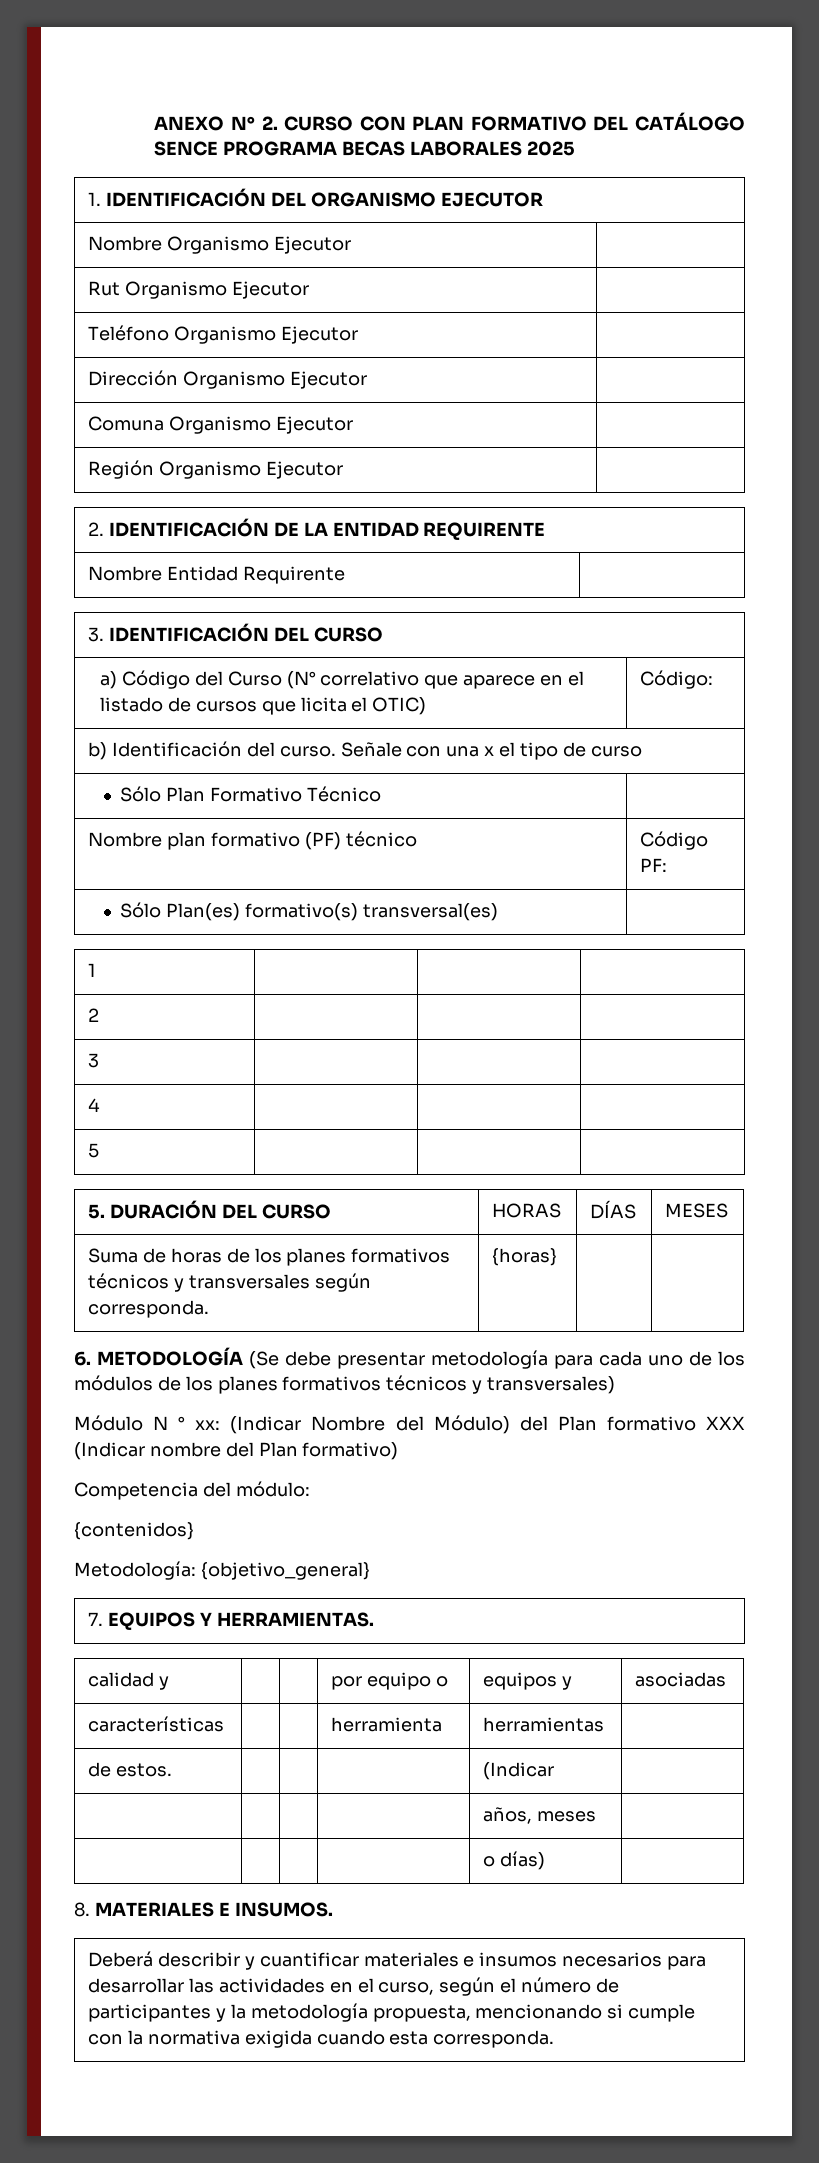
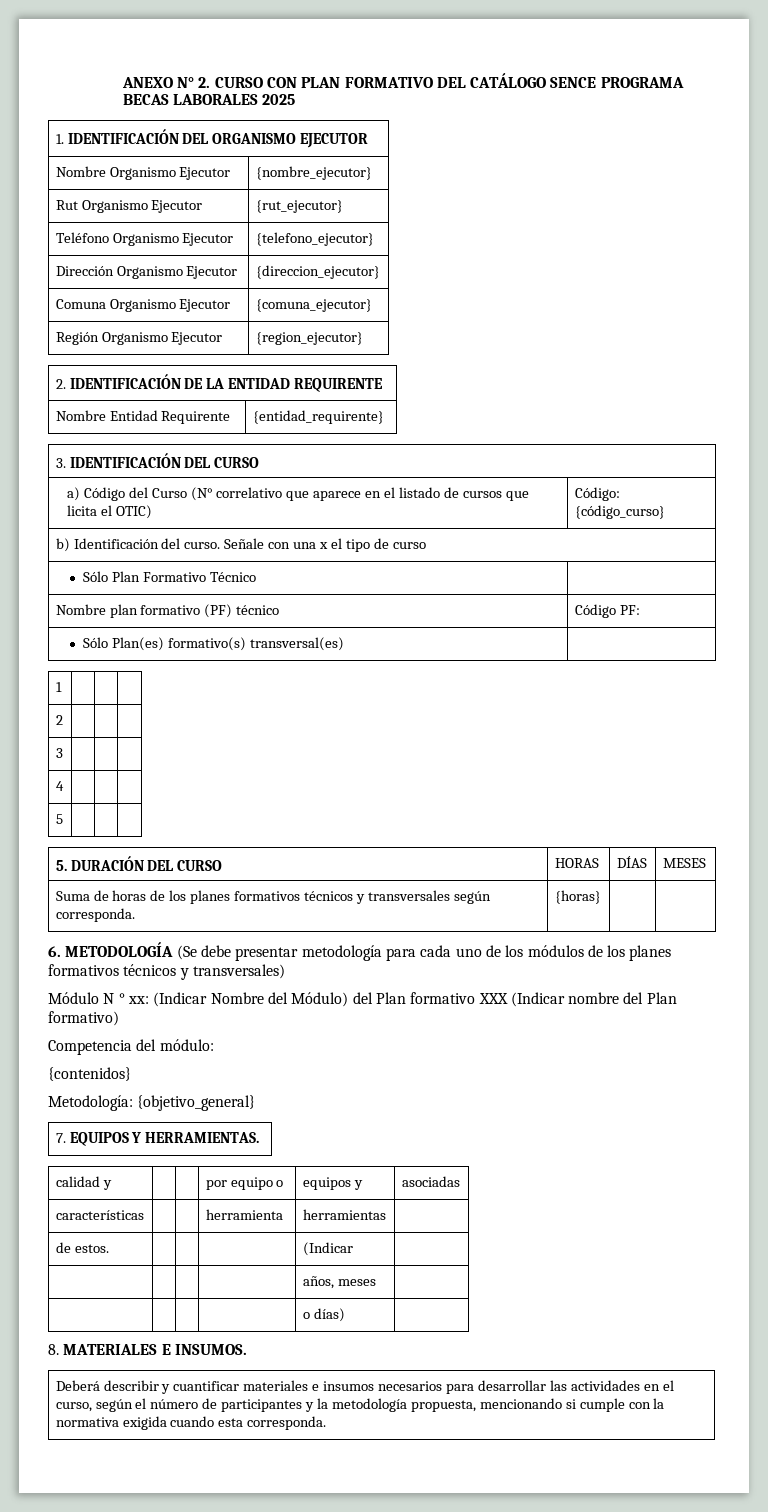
(351, 245) none -> [255,166,372,180] {nombre_ejecutor}
(309, 290) none -> [255,200,343,213] {rut_ejecutor}
(358, 335) none -> [255,232,374,246] {telefono_ejecutor}
(367, 380) none -> [255,265,380,279] {direccion_ejecutor}
(353, 425) none -> [255,299,372,312] {comuna_ejecutor}
(343, 470) none -> [255,332,363,345] {region_ejecutor}
(345, 575) none -> [252,410,384,424] {entidad_requirente}
(714, 679) none -> [574,505,665,519] {código_curso}

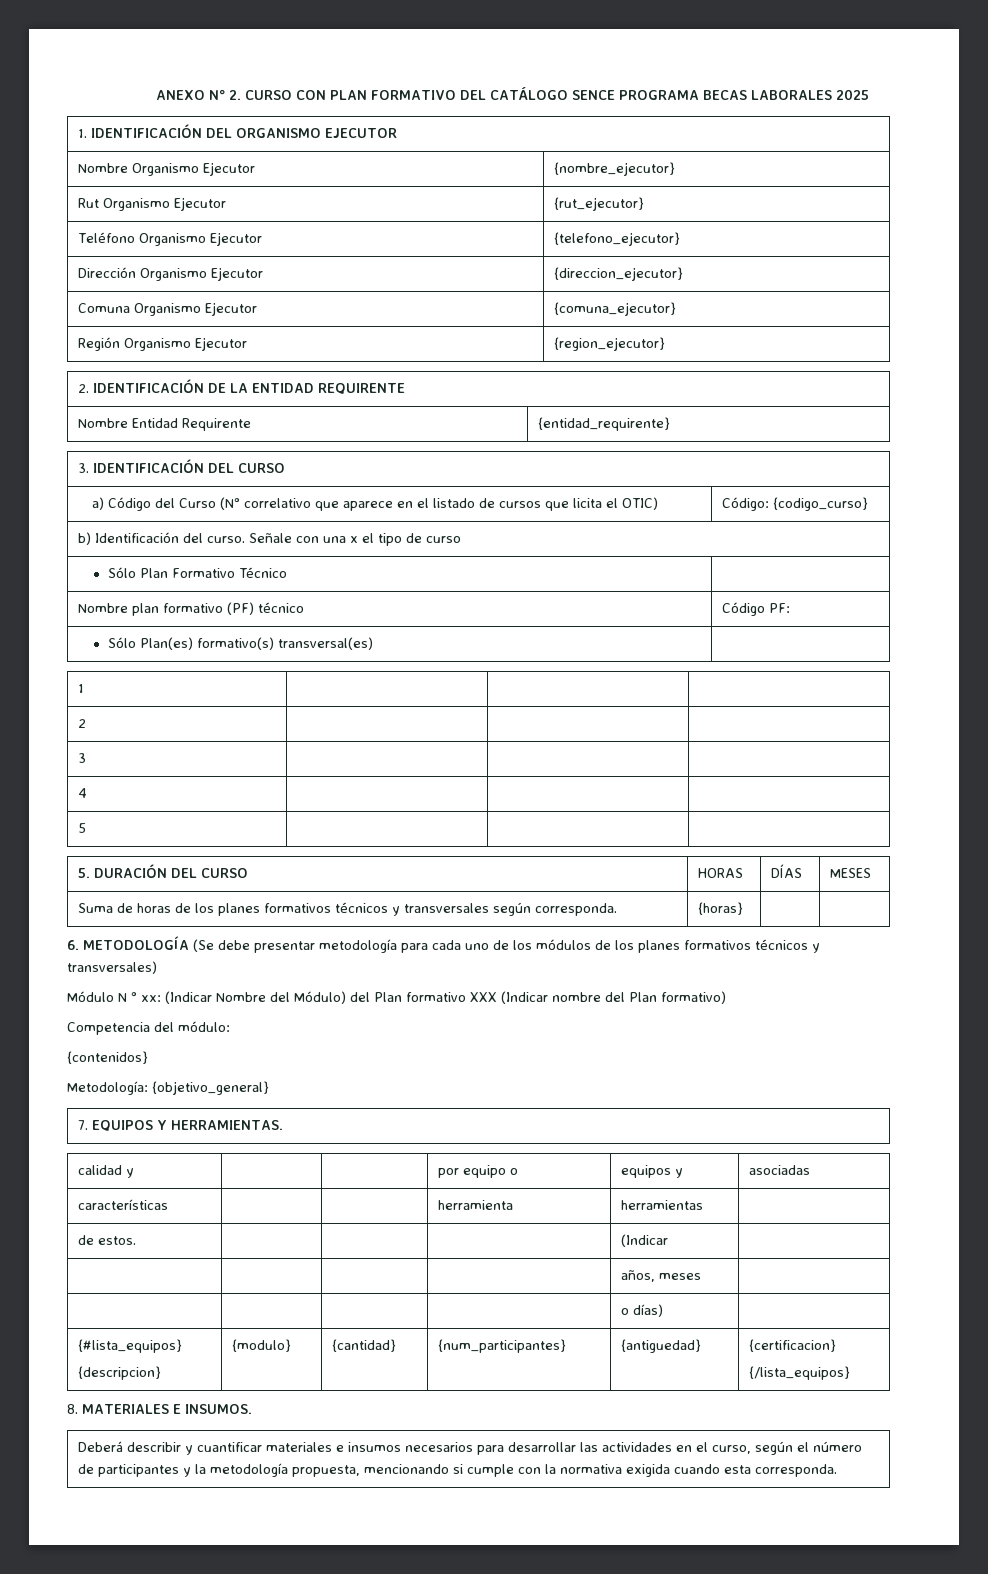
[574,505,665,519] {código_curso} -> [773,497,869,511] {codigo_curso}
(345, 1315) none -> [78,1339,183,1353] [78,1366,162,1380] [232,1339,292,1352] [332,1339,397,1352] [438,1339,567,1353] [621,1339,702,1353] [749,1339,837,1352] [749,1366,851,1380] // {#lista_equipos} // {descripcion} | {modulo} | {cantidad} | {num_participantes} | {antiguedad} | {certificacion} // {/lista_equipos}

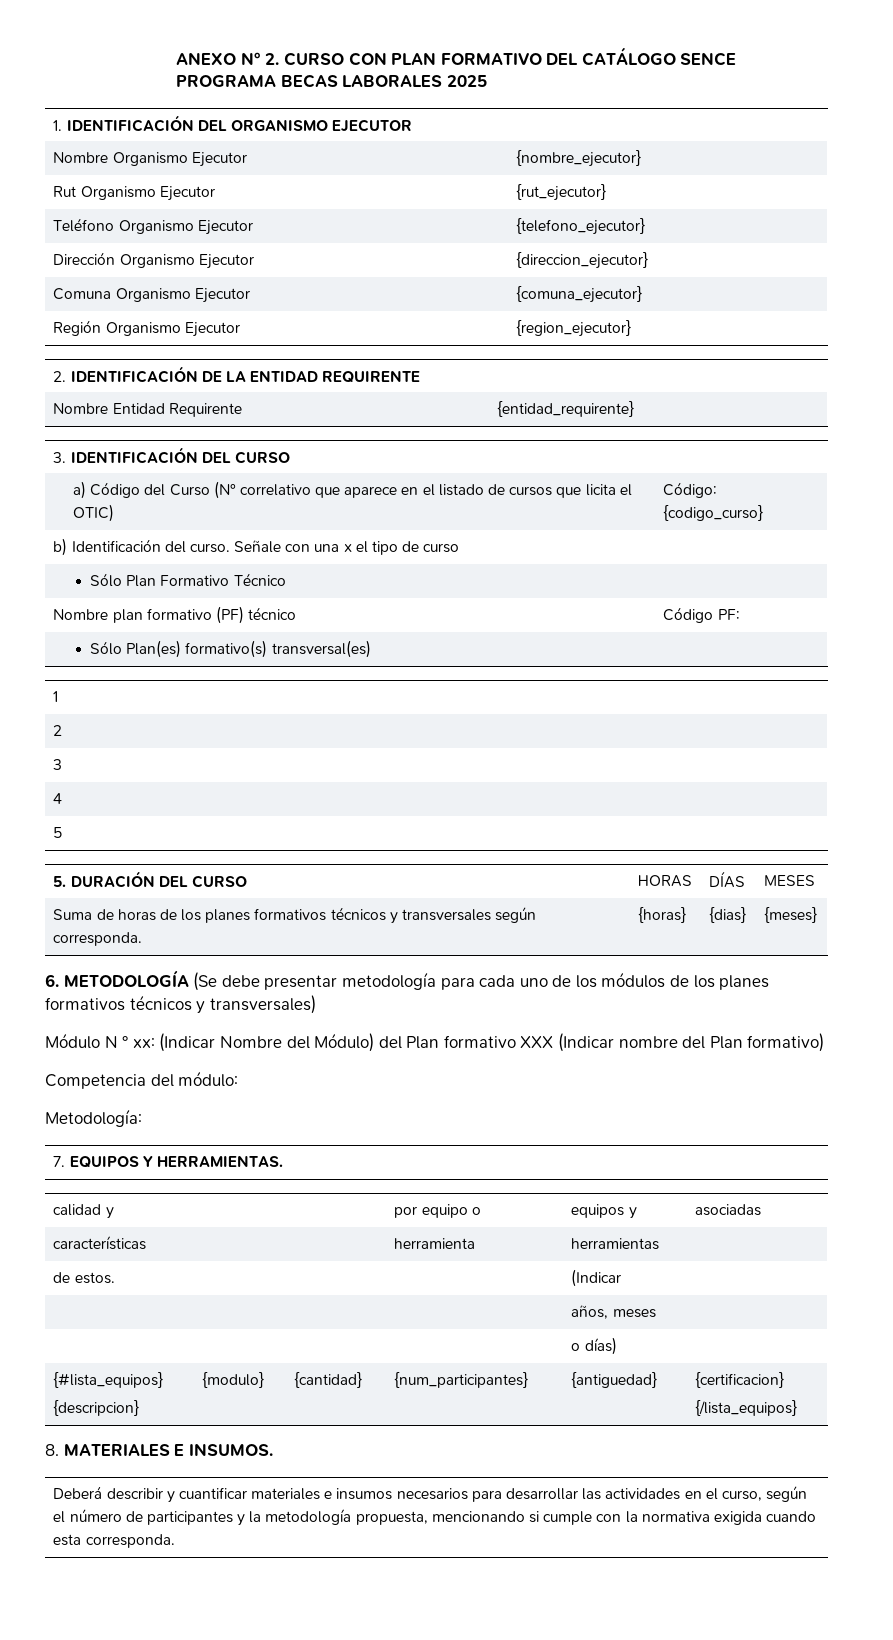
(744, 908) | -> [709,907,747,923] [764,907,818,923] {dias} | {meses}
[67,1051,148,1064] // {contenidos} -> (239, 1079) none
[152,1081,269,1095] {objetivo_general} -> (142, 1118) none

